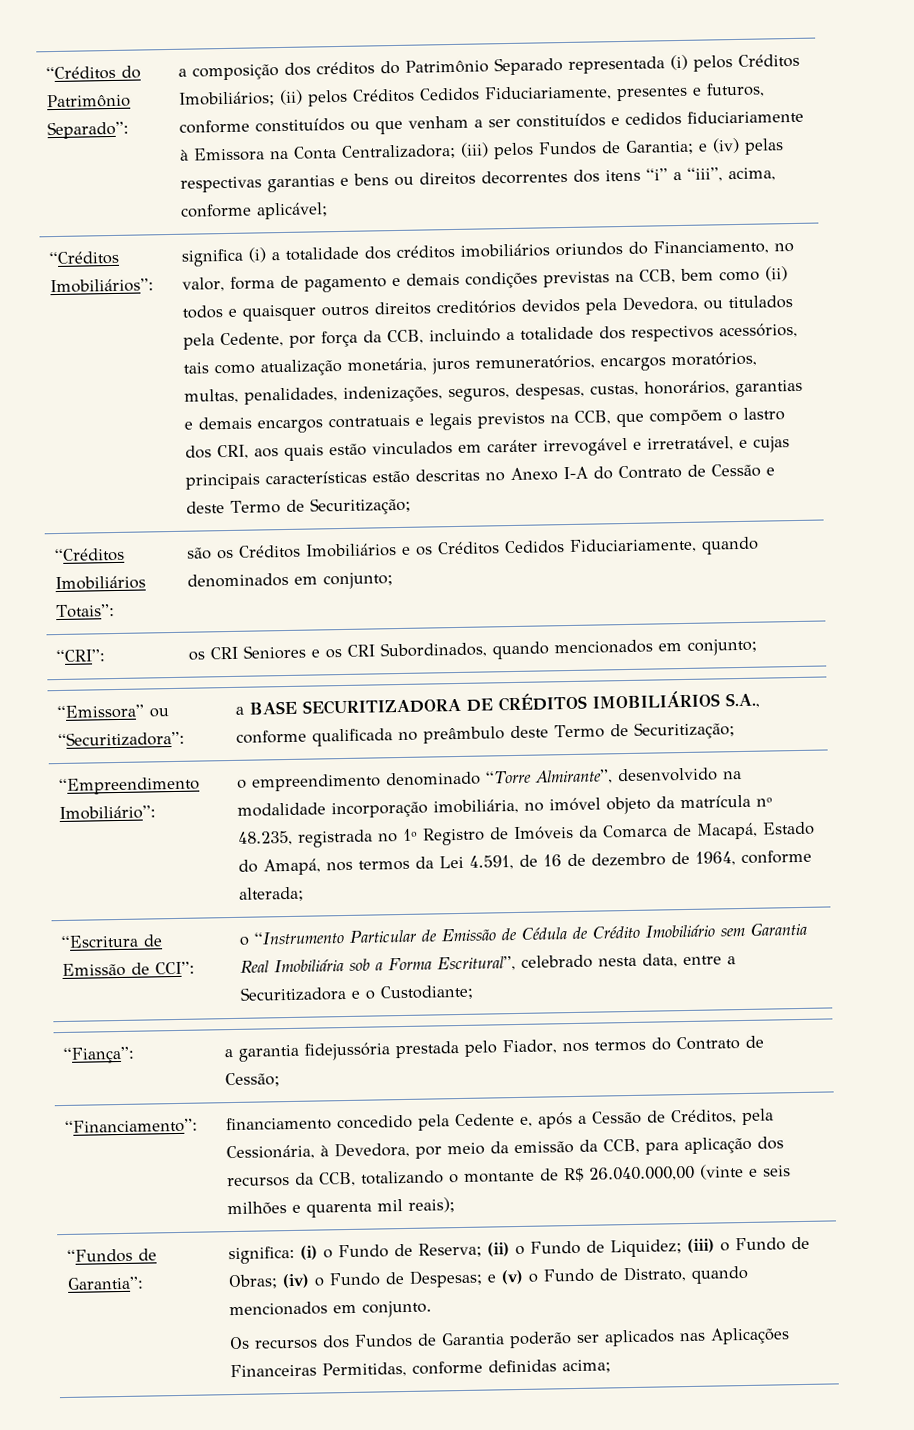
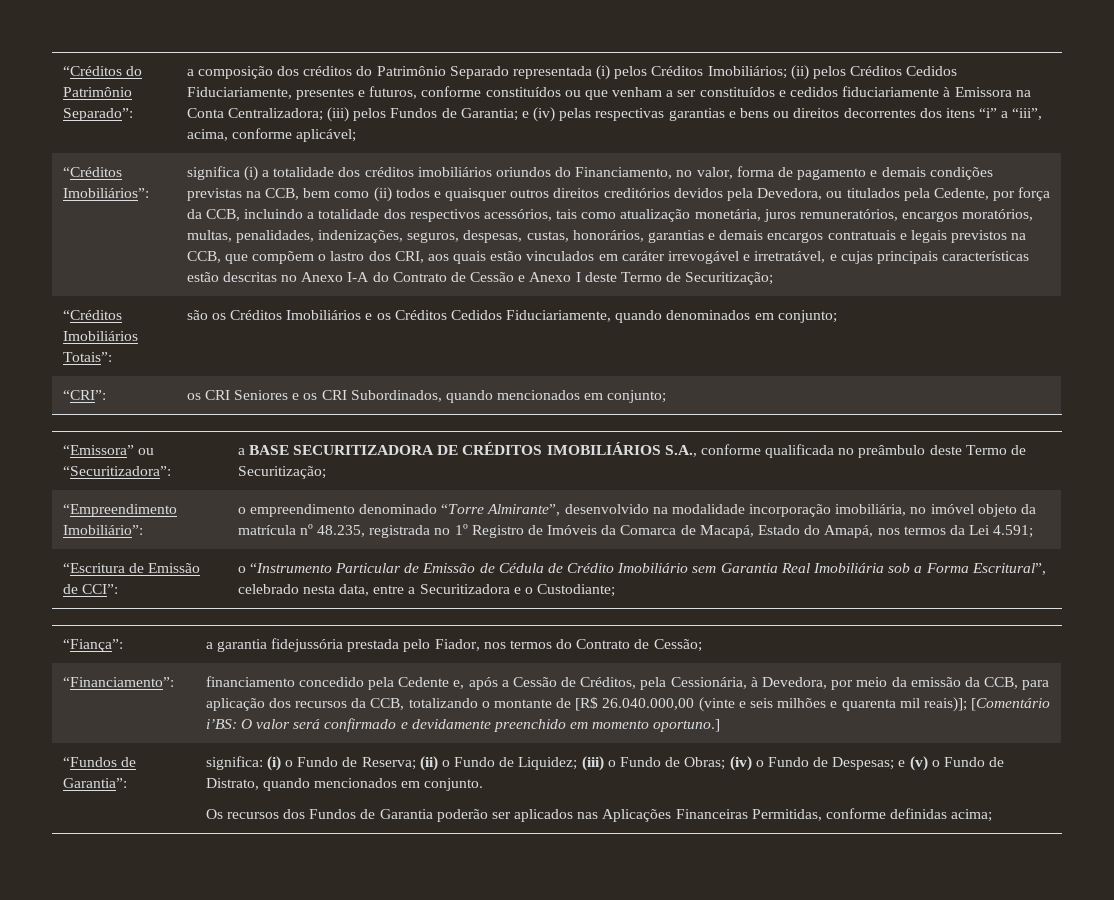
(776, 471) none -> [529,272,581,282] Anexo I
[469,849,813,870] [239,886,305,902] 4.591, de 16 de dezembro de 1964, conforme alterada; -> [993,525,1034,538] 4.591;
[564,1167,585,1183] R$ -> [575,697,599,711] [R$
[408,1197,456,1213] reais); -> [923,697,1051,712] [205,718,721,732] reais)]; [Comentário i’BS: O valor será confirmado e devidamente preenchido em momento oportuno.]

